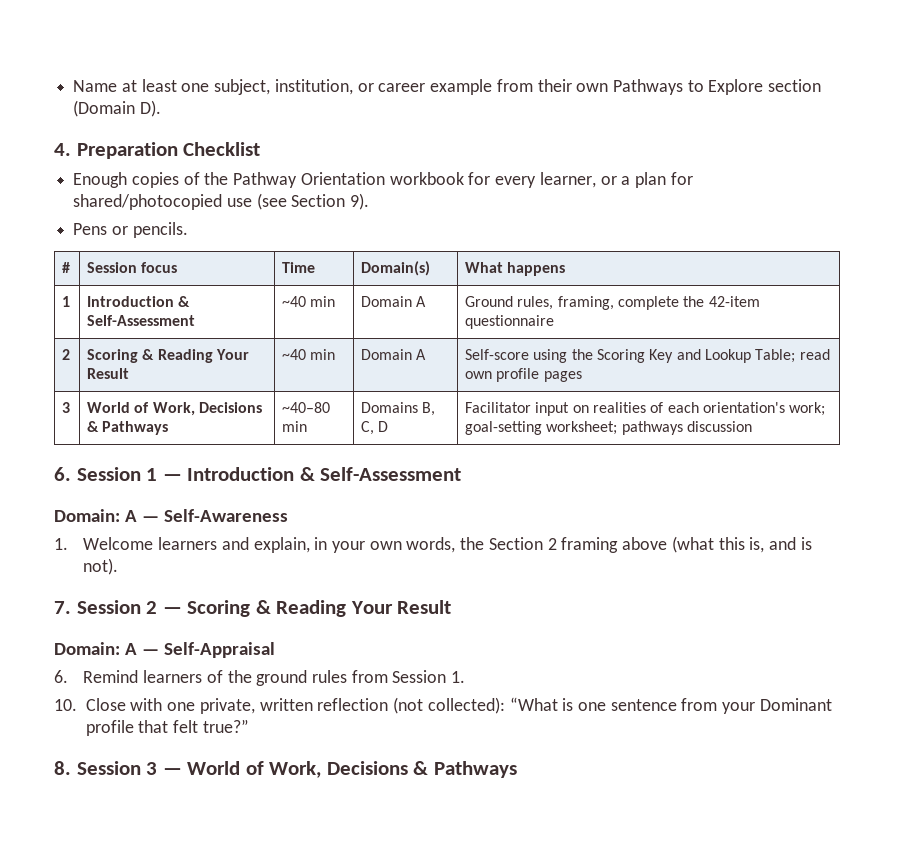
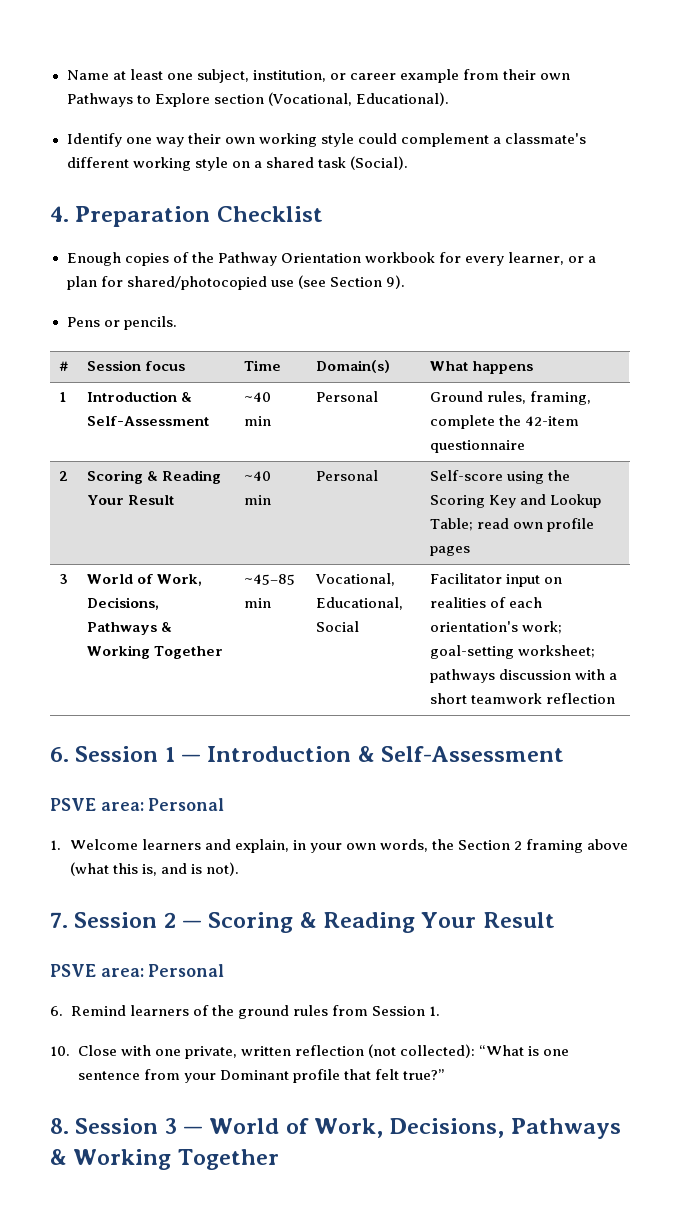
[73,100,161,117] (Domain D). -> [267,92,449,106] [66,133,586,147] [66,156,408,171] (Vocational, Educational). // Identify one way their own working style could complement a classmate's different working style on a shared task (Social).
[361,296,427,307] Domain A -> [316,391,379,402] Personal
[361,349,427,360] Domain A -> [316,470,379,481] Personal
[199,402,263,413] [87,421,169,435] [282,402,331,413] [282,421,308,432] [361,402,436,416] [361,421,389,435] Decisions & Pathways | ~40–80 min | Domains B, C, D -> [87,597,160,610] [87,622,173,635] [87,645,224,659] [244,574,296,585] [244,598,272,608] [315,573,396,586] [316,597,404,610] [316,621,360,632] Decisions, Pathways & Working Together | ~45–85 min | Vocational, Educational, Social
(753, 426) none -> [575,669,618,680] [430,693,616,704] with a short teamwork reflection
[54,509,288,522] Domain: A — Self-Awareness -> [50,798,225,811] PSVE area: Personal
[54,642,275,658] Domain: A — Self-Appraisal -> [50,964,225,977] PSVE area: Personal
[326,761,517,778] Decisions & Pathways -> [389,1118,621,1139] [50,1149,279,1170] Decisions, Pathways & Working Together

